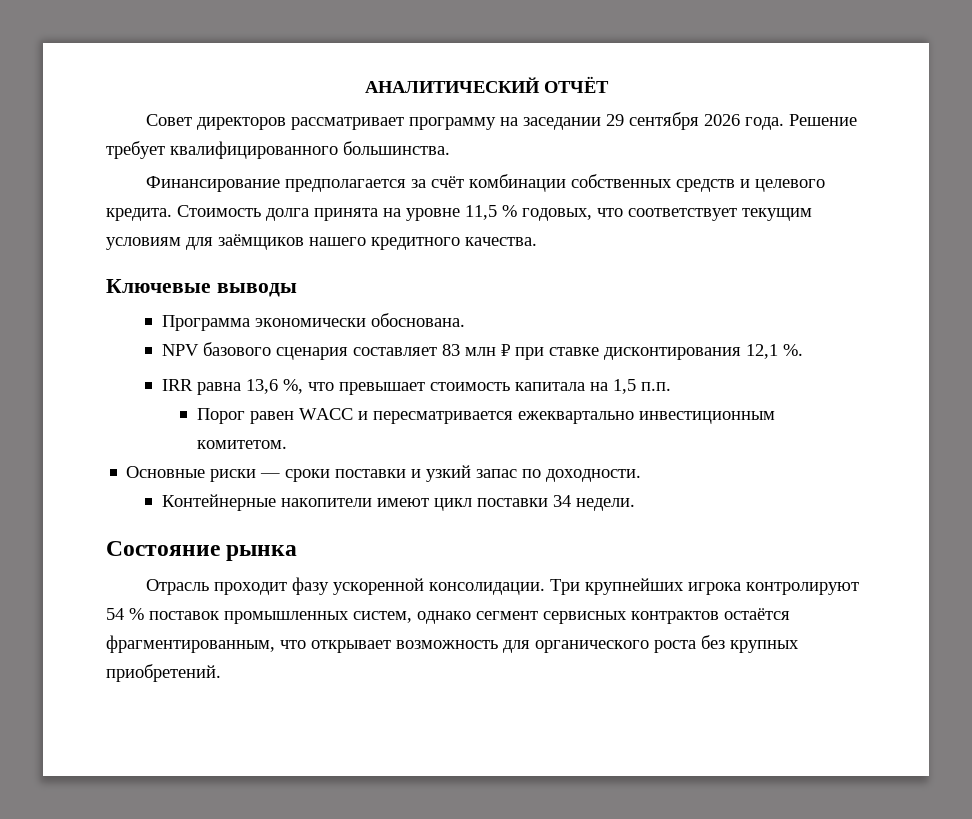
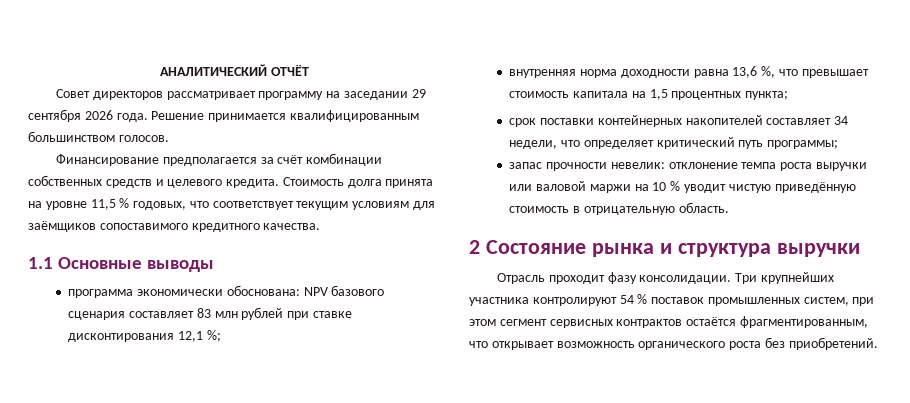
[106,141,450,159] требует квалифицированного большинства. -> [208,110,419,122] [28,131,169,142] принимается квалифицированным большинством голосов.
[309,237,366,246] нашего -> [99,223,188,230] сопоставимого
[106,279,211,293] Ключевые -> [28,257,143,269] 1.1 Основные
[161,313,465,331] Программа экономически обоснована. // -> [68,285,300,298] программа экономически обоснована:
[500,344,510,356] ₽ -> [241,307,284,320] рублей
[782,344,803,356] [161,379,193,391] %. // IRR -> [206,330,221,342] [509,69,690,78] %; // внутренняя норма доходности
[640,382,671,391] [196,408,775,424] [196,440,287,449] [126,465,642,482] [161,494,635,511] п.п. // Порог равен WACC и пересматривается ежеквартально инвестиционным комитетом. // Основные риски — сроки поставки и узкий запас по доходности. // Контейнерные накопители имеют цикл поставки 34 недели. // -> [671,91,789,100] [509,115,849,127] [509,137,839,149] [509,162,867,171] [509,181,856,193] [509,202,729,215] [469,240,480,254] процентных пункта; // срок поставки контейнерных накопителей составляет 34 недели, что определяет критический путь программы; // запас прочности невелик: отклонение темпа роста выручки или валовой маржи на 10 % уводит чистую приведённую стоимость в отрицательную область. // 2
(298, 553) none -> [659,243,860,257] и структура выручки
[332,578,424,595] ускоренной -> (637, 278) none
[687,582,741,595] игрока -> [469,297,529,306] участника
[417,611,471,624] однако -> [852,297,875,306] [469,319,496,326] при этом
[503,640,530,653] для -> (635, 344) none
[730,640,799,653] крупных -> (785, 342) none

